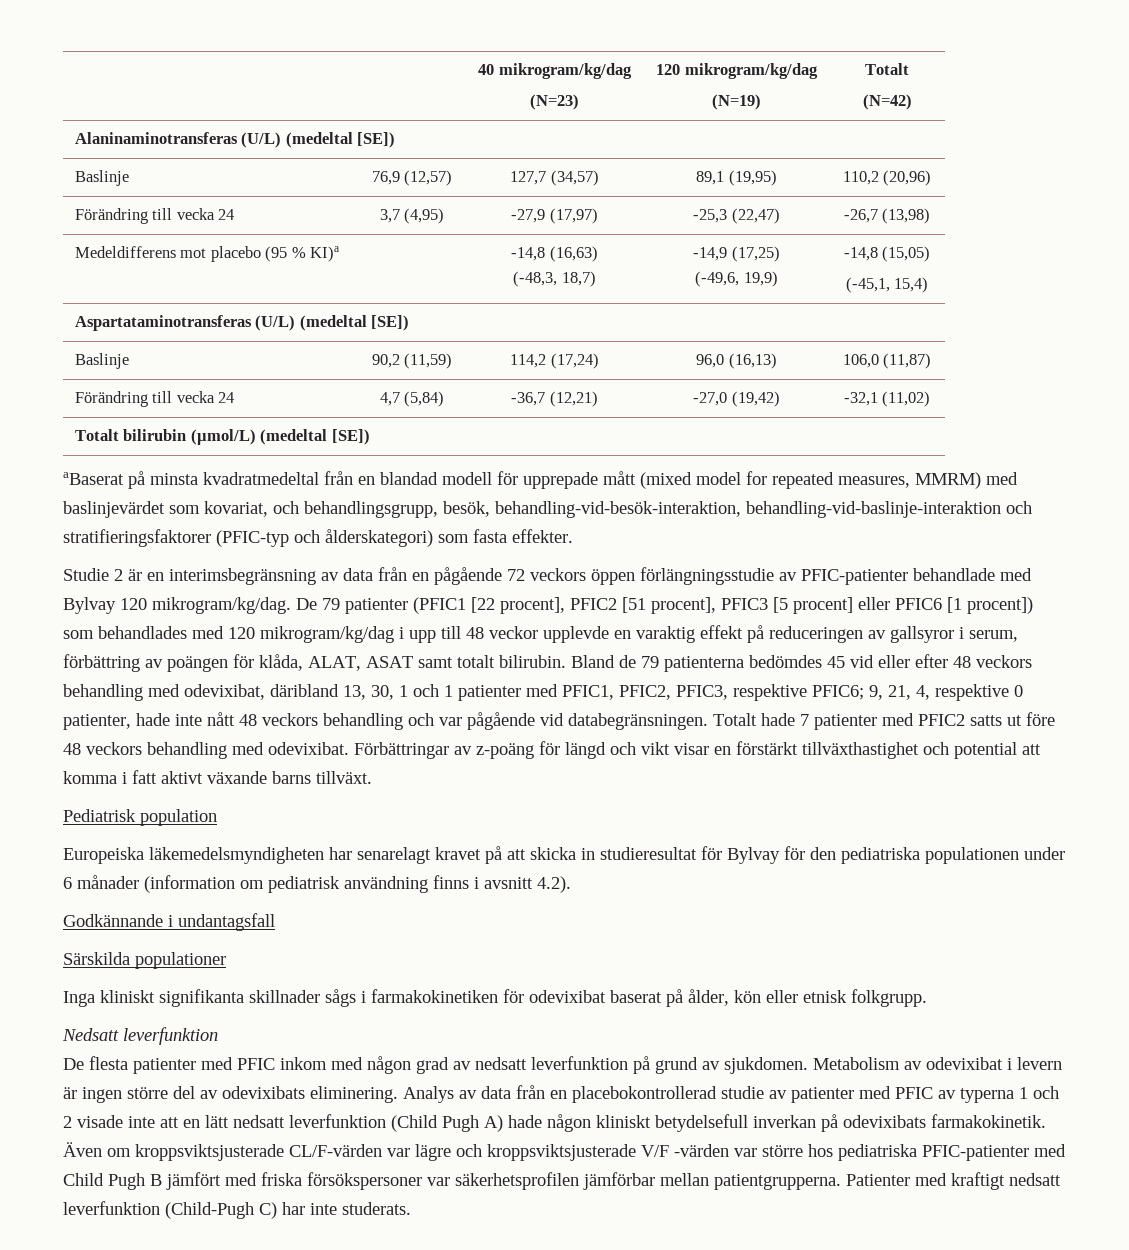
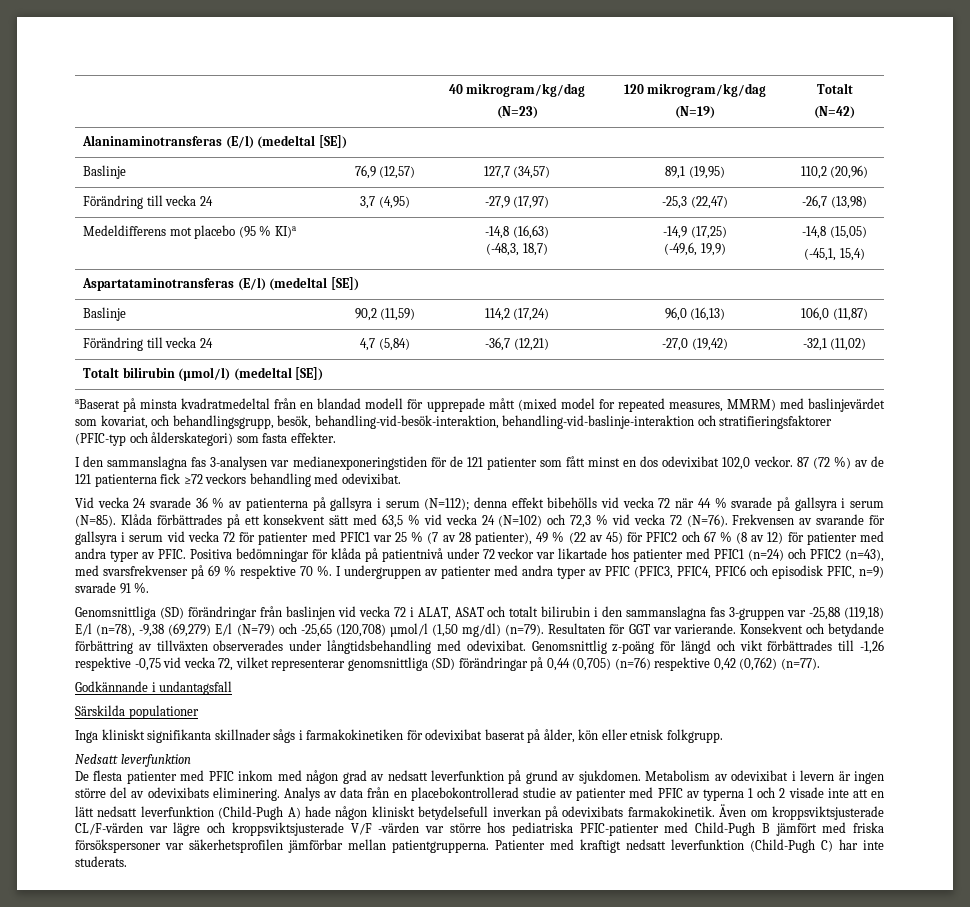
[241,132,282,148] (U/L) -> [225,135,254,149] (E/l)
[255,315,296,331] (U/L) -> [237,277,266,291] (E/l)
[190,429,256,445] (µmol/L) -> [178,367,231,381] (µmol/l)
[63,567,1032,585] [63,597,1033,614] [63,625,1018,643] [63,654,1032,672] [63,684,1023,701] [63,712,1055,730] [63,742,472,759] Studie 2 är en interimsbegränsning av data från en pågående 72 veckors öppen förlängningsstudie av PFIC-patienter behandlade med Bylvay 120 mikrogram/kg/dag. De 79 patienter (PFIC1 [22 procent], PFIC2 [51 procent], PFIC3 [5 procent] eller PFIC6 [1 procent]) som behandlades med 120 mikrogram/kg/dag i upp till 48 veckor upplevde en varaktig effekt på reduceringen av gallsyror i serum, förbättring av poängen för klåda, ALAT, ASAT samt totalt bilirubin. Bland de 79 patienterna bedömdes 45 vid eller efter 48 veckors behandling med odevixibat, däribland 13, 30, 1 och 1 patienter med PFIC1, PFIC2, PFIC3, respektive PFIC6; 9, 21, 4, respektive 0 patienter, hade inte nått 48 veckors behandling och var pågående vid databegränsningen. Totalt hade 7 patienter med PFIC2 satts ut före 48 veckors behandling med odevixibat. Förbättringar av -> [75,456,884,470] [75,473,401,487] [75,497,885,511] [75,514,885,528] [75,531,884,545] [75,548,885,562] [75,565,884,579] [75,582,150,594] [75,606,885,620] [75,623,885,637] [75,640,607,654] I den sammanslagna fas 3-analysen var medianexponeringstiden för de 121 patienter som fått minst en dos odevixibat 102,0 veckor. 87 (72 %) av de 121 patienterna fick ≥72 veckors behandling med odevixibat. // Vid vecka 24 svarade 36 % av patienterna på gallsyra i serum (N=112); denna effekt bibehölls vid vecka 72 när 44 % svarade på gallsyra i serum (N=85). Klåda förbättrades på ett konsekvent sätt med 63,5 % vid vecka 24 (N=102) och 72,3 % vid vecka 72 (N=76). Frekvensen av svarande för gallsyra i serum vid vecka 72 för patienter med PFIC1 var 25 % (7 av 28 patienter), 49 % (22 av 45) för PFIC2 och 67 % (8 av 12) för patienter med andra typer av PFIC. Positiva bedömningar för klåda på patientnivå under 72 veckor var likartade hos patienter med PFIC1 (n=24) och PFIC2 (n=43), med svarsfrekvenser på 69 % respektive 70 %. I undergruppen av patienter med andra typer av PFIC (PFIC3, PFIC4, PFIC6 och episodisk PFIC, n=9) svarade 91 %. // Genomsnittliga (SD) förändringar från baslinjen vid vecka 72 i ALAT, ASAT och totalt bilirubin i den sammanslagna fas 3-gruppen var -25,88 (119,18) E/l (n=78), -9,38 (69,279) E/l (N=79) och -25,65 (120,708) µmol/l (1,50 mg/dl) (n=79). Resultaten för GGT var varierande. Konsekvent och betydande förbättring av tillväxten observerades under långtidsbehandling med odevixibat. Genomsnittlig
[674,741,1041,759] [63,770,372,784] [63,809,217,826] [63,846,1065,864] [63,875,571,893] visar en förstärkt tillväxthastighet och potential att komma i fatt aktivt växande barns tillväxt. // Pediatrisk population // Europeiska läkemedelsmyndigheten har senarelagt kravet på att skicka in studieresultat för Bylvay för den pediatriska populationen under 6 månader (information om pediatrisk användning finns i avsnitt 4.2). -> [767,640,884,654] [75,657,820,671] förbättrades till -1,26 respektive -0,75 vid vecka 72, vilket representerar genomsnittliga (SD) förändringar på 0,44 (0,705) (n=76) respektive 0,42 (0,762) (n=77).
[391,1115,479,1132] (Child Pugh -> [218,806,284,820] (Child-Pugh
[63,1173,145,1190] Child Pugh -> [695,822,756,836] Child-Pugh

